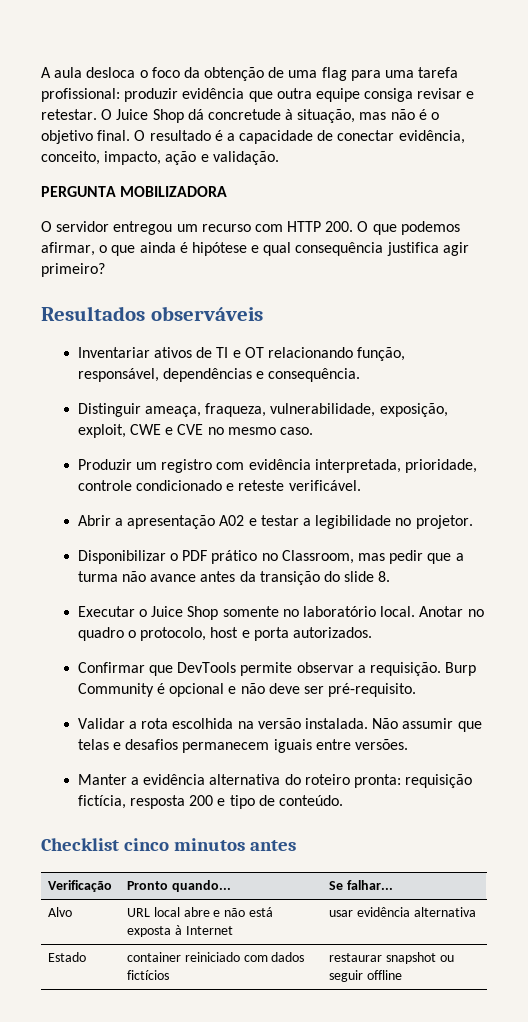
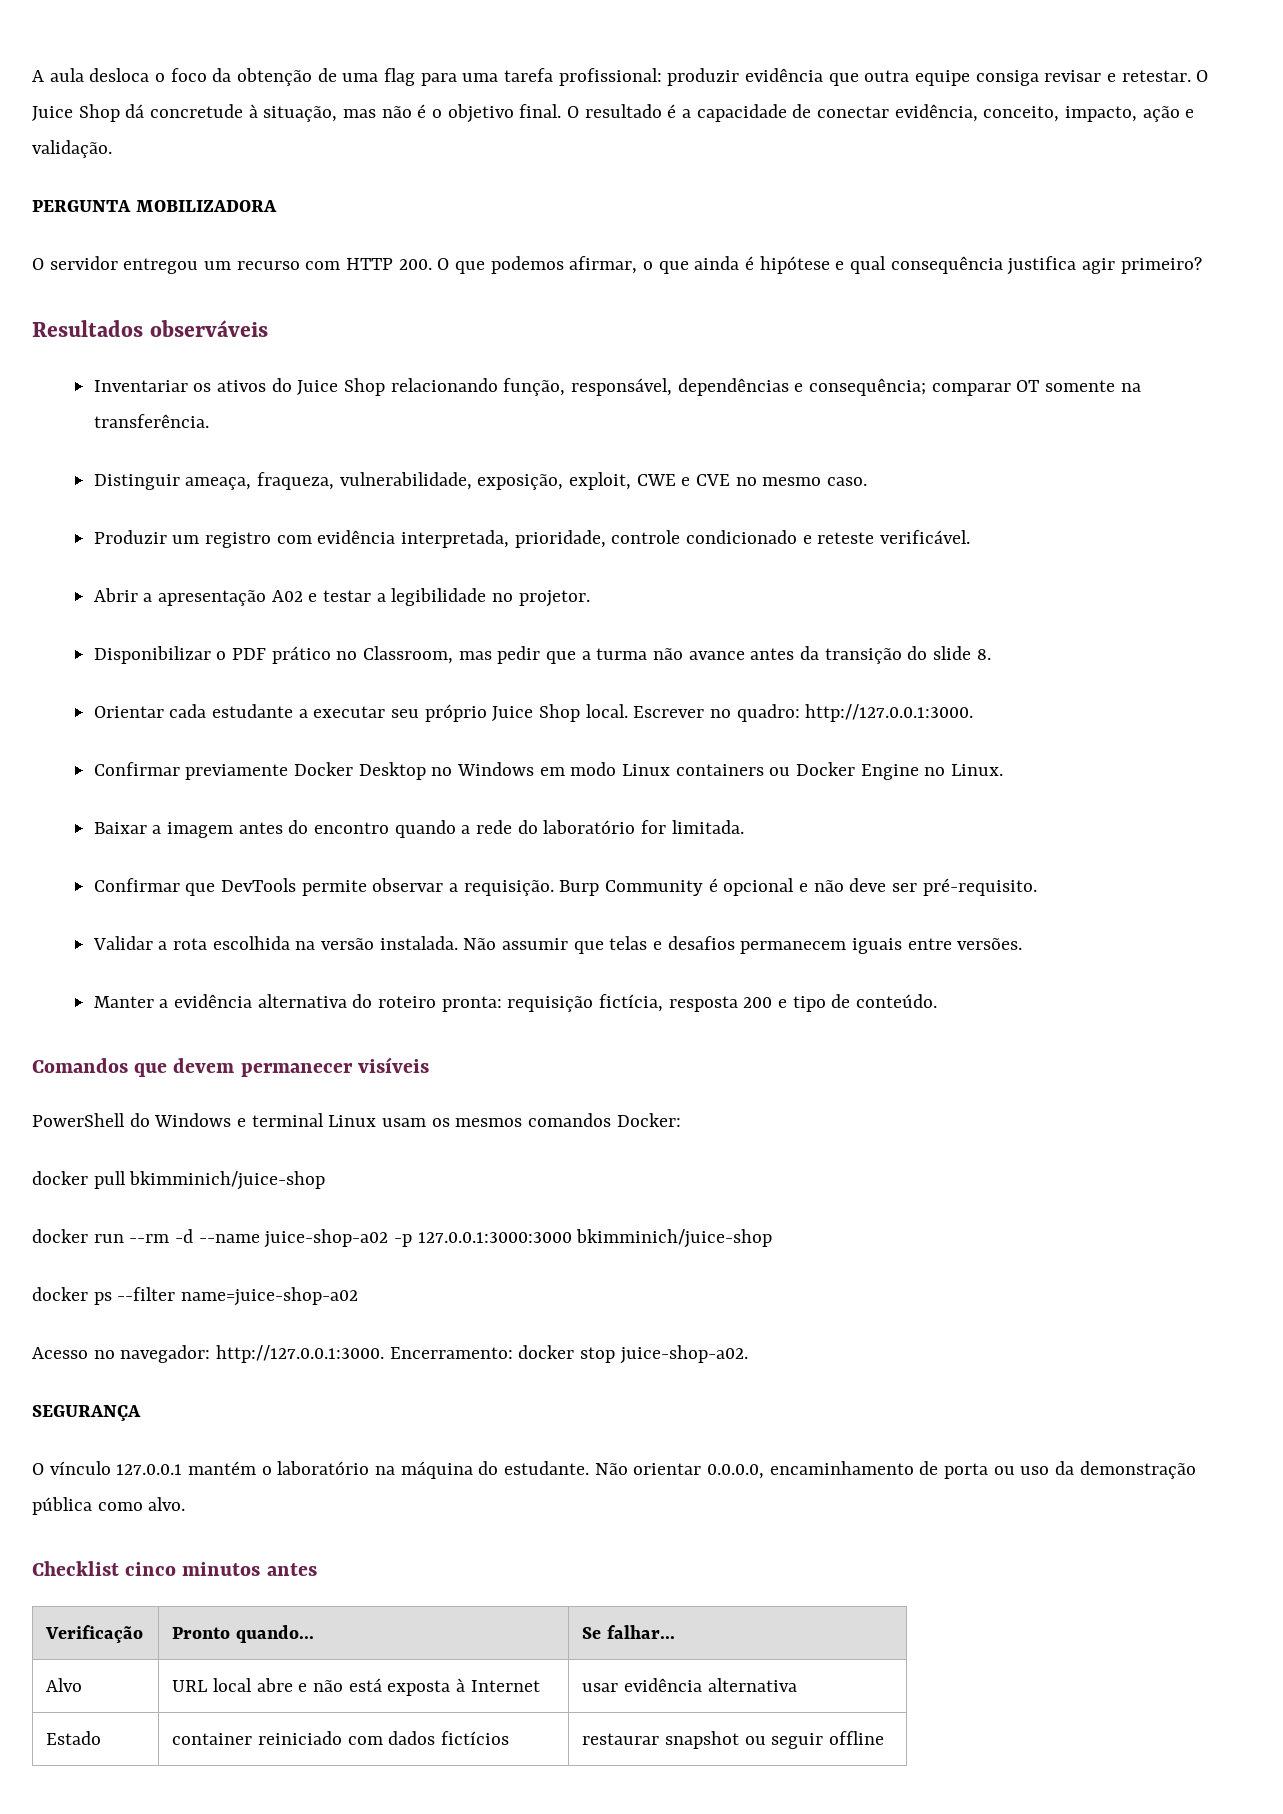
[154,347,264,358] ativos de TI e OT -> [193,378,386,396] os ativos do Juice Shop
[268,368,361,382] consequência. -> [809,378,1141,396] [93,414,209,428] consequência; comparar OT somente na transferência.
[77,606,484,620] [77,627,372,641] Executar o Juice Shop somente no laboratório local. Anotar no quadro o protocolo, host e porta autorizados. -> [93,704,974,722] [93,762,1004,780] [93,820,744,838] Orientar cada estudante a executar seu próprio Juice Shop local. Escrever no quadro: http://127.0.0.1:3000. // Confirmar previamente Docker Desktop no Windows em modo Linux containers ou Docker Engine no Linux. // Baixar a imagem antes do encontro quando a rede do laboratório for limitada.
(343, 800) none -> [32,1057,429,1077] [32,1113,681,1127] [32,1171,326,1190] [32,1229,773,1248] [32,1287,359,1306] [32,1345,748,1364] [32,1405,141,1421] [32,1461,1196,1479] [32,1497,186,1515] // Comandos que devem permanecer visíveis // PowerShell do Windows e terminal Linux usam os mesmos comandos Docker: // docker pull bkimminich/juice-shop // docker run --rm -d --name juice-shop-a02 -p 127.0.0.1:3000:3000 bkimminich/juice-shop // docker ps --filter name=juice-shop-a02 // Acesso no navegador: http://127.0.0.1:3000. Encerramento: docker stop juice-shop-a02. // SEGURANÇA // O vínculo 127.0.0.1 mantém o laboratório na máquina do estudante. Não orientar 0.0.0.0, encaminhamento de porta ou uso da demonstração pública como alvo.

